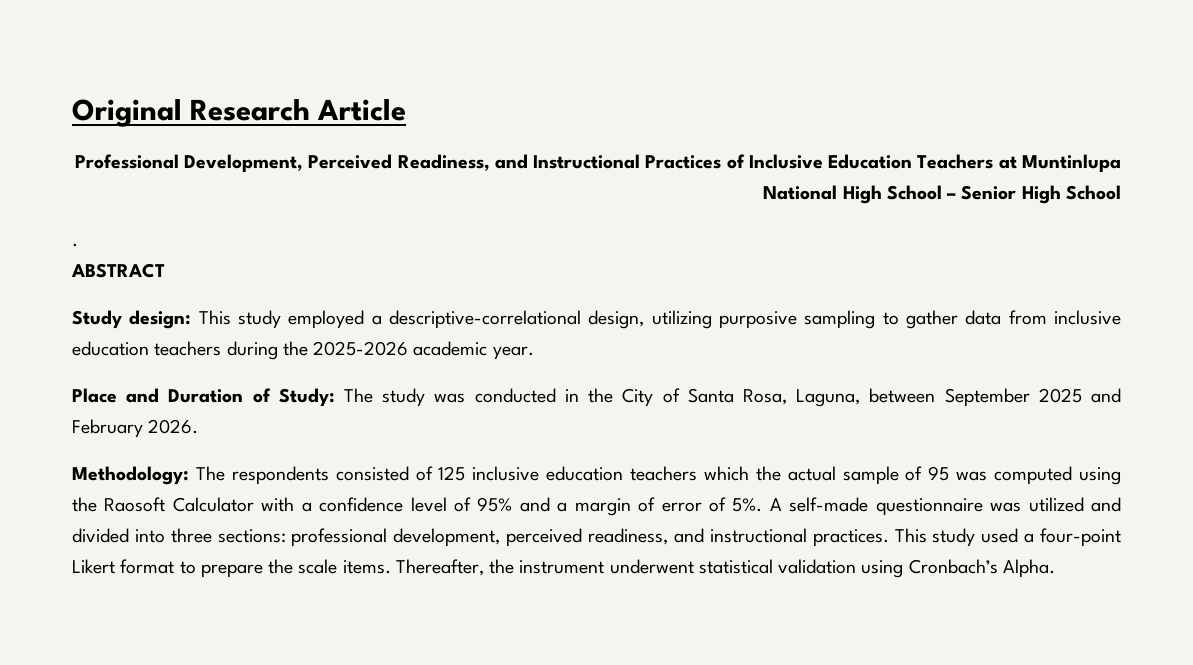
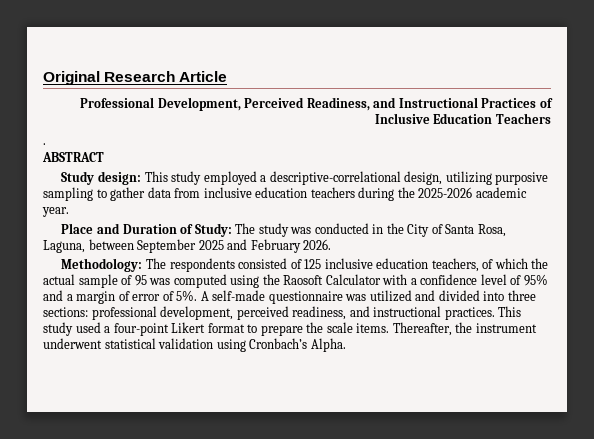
[998,154,1121,173] [763,185,1121,204] at Muntinlupa National High School – Senior High School -> (551, 118) none
[630,466,698,481] teachers -> [431,258,494,272] teachers, of

